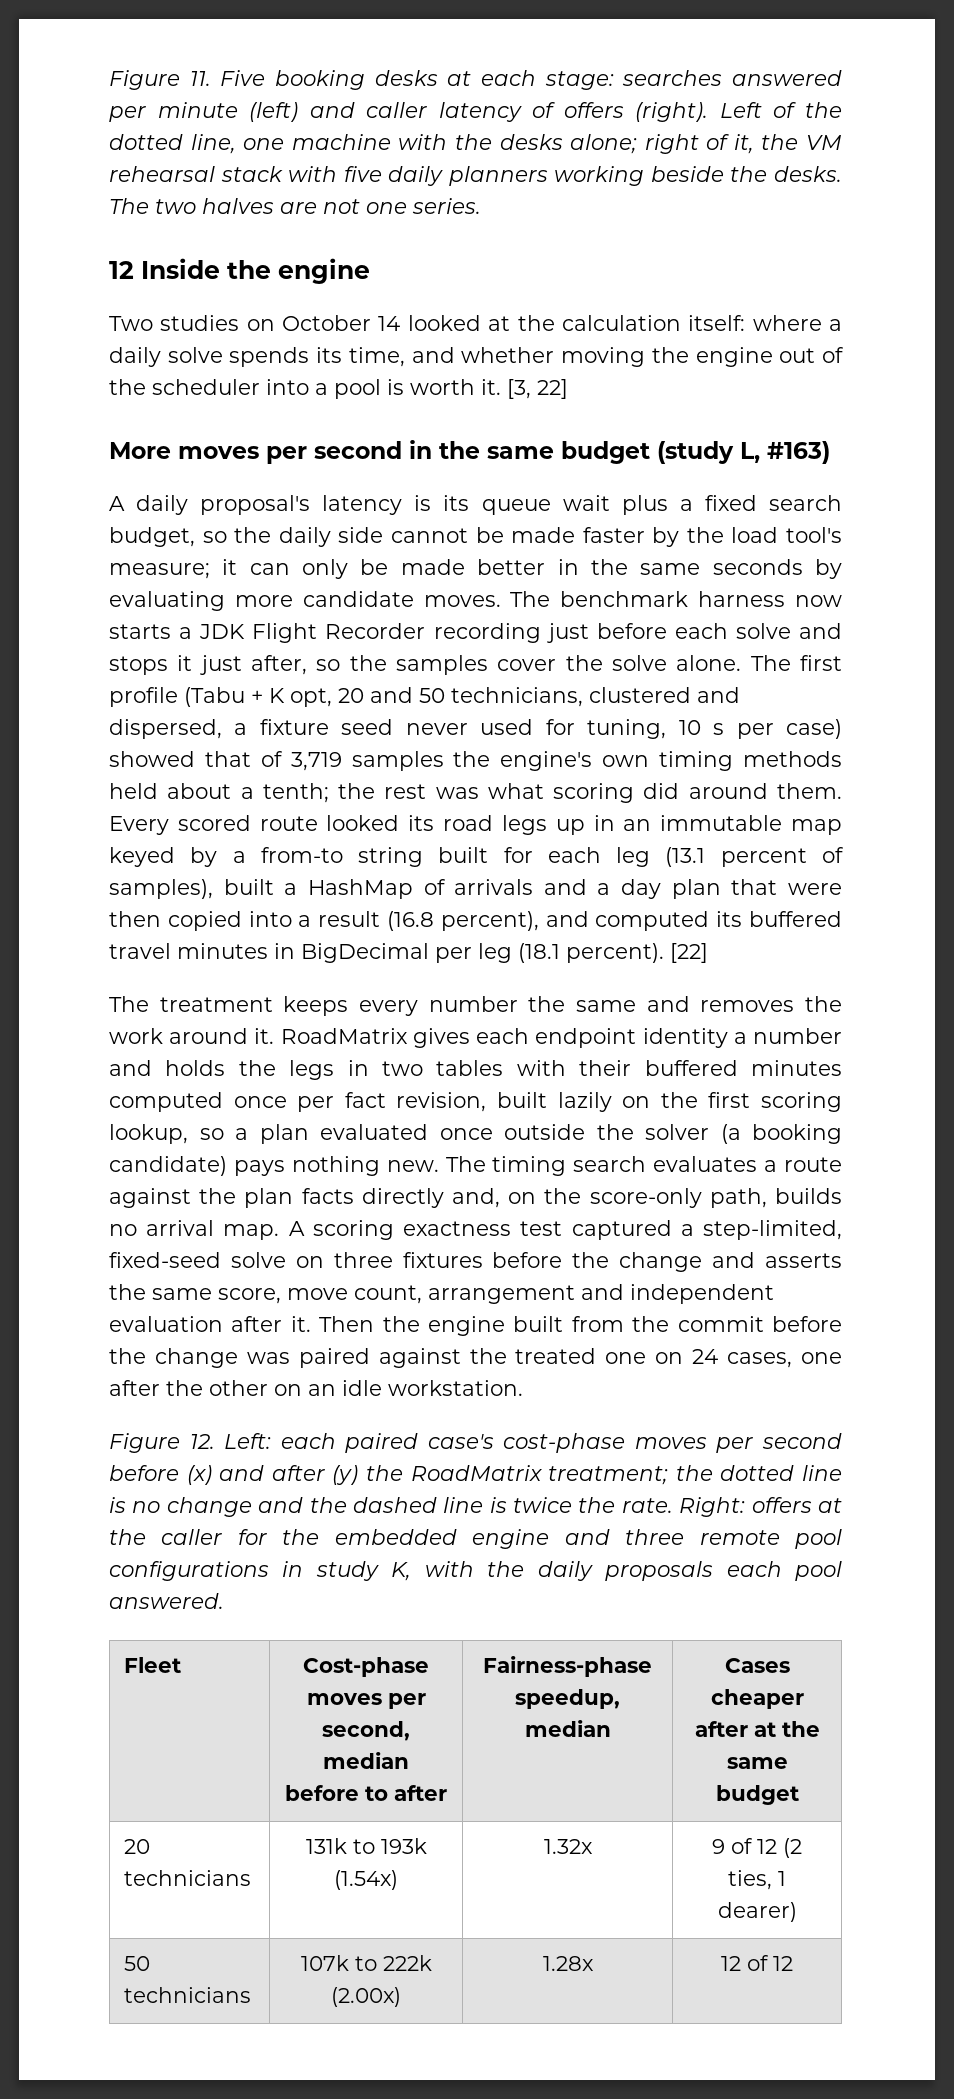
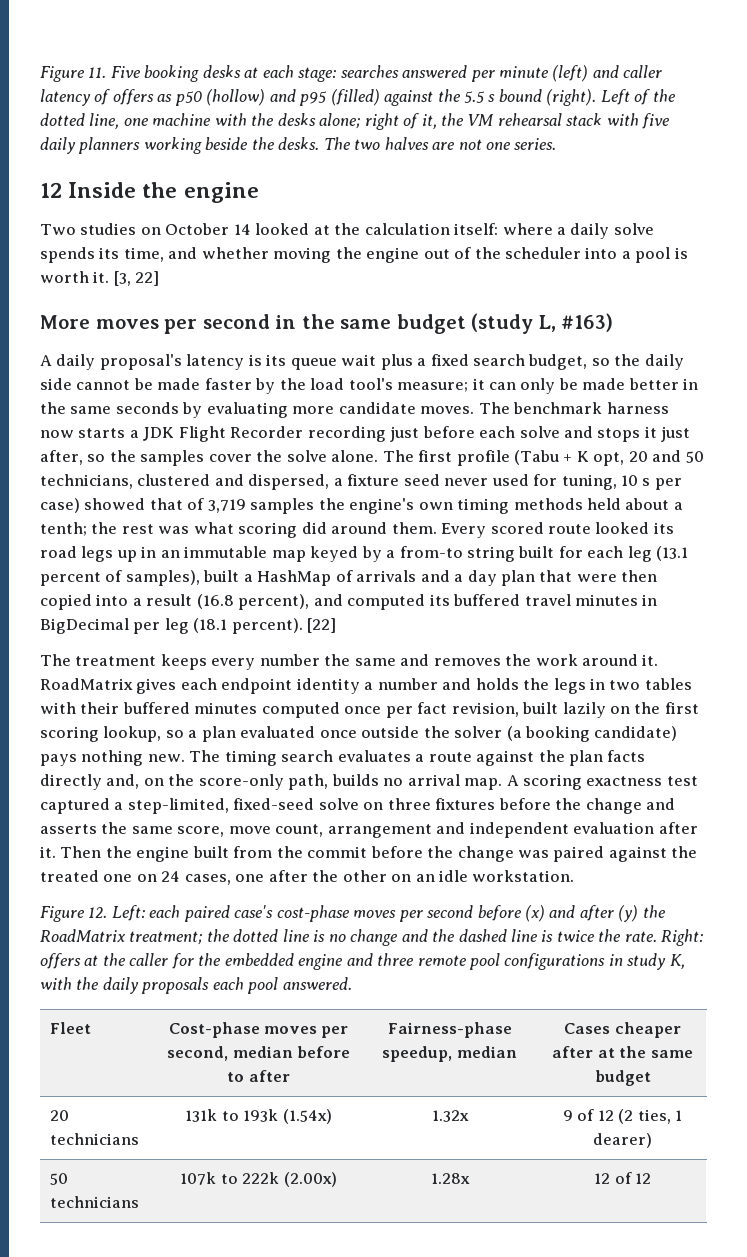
(624, 110) none -> [157,89,542,106] as p50 (hollow) and p95 (filled) against the 5.5 s bound

